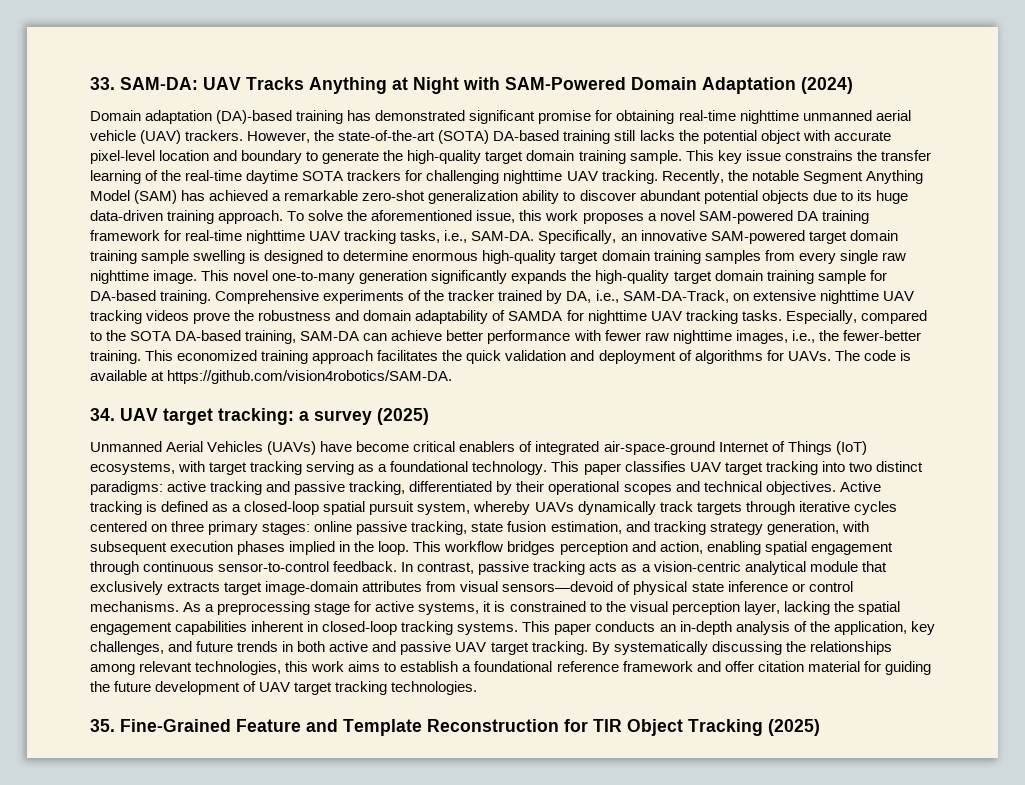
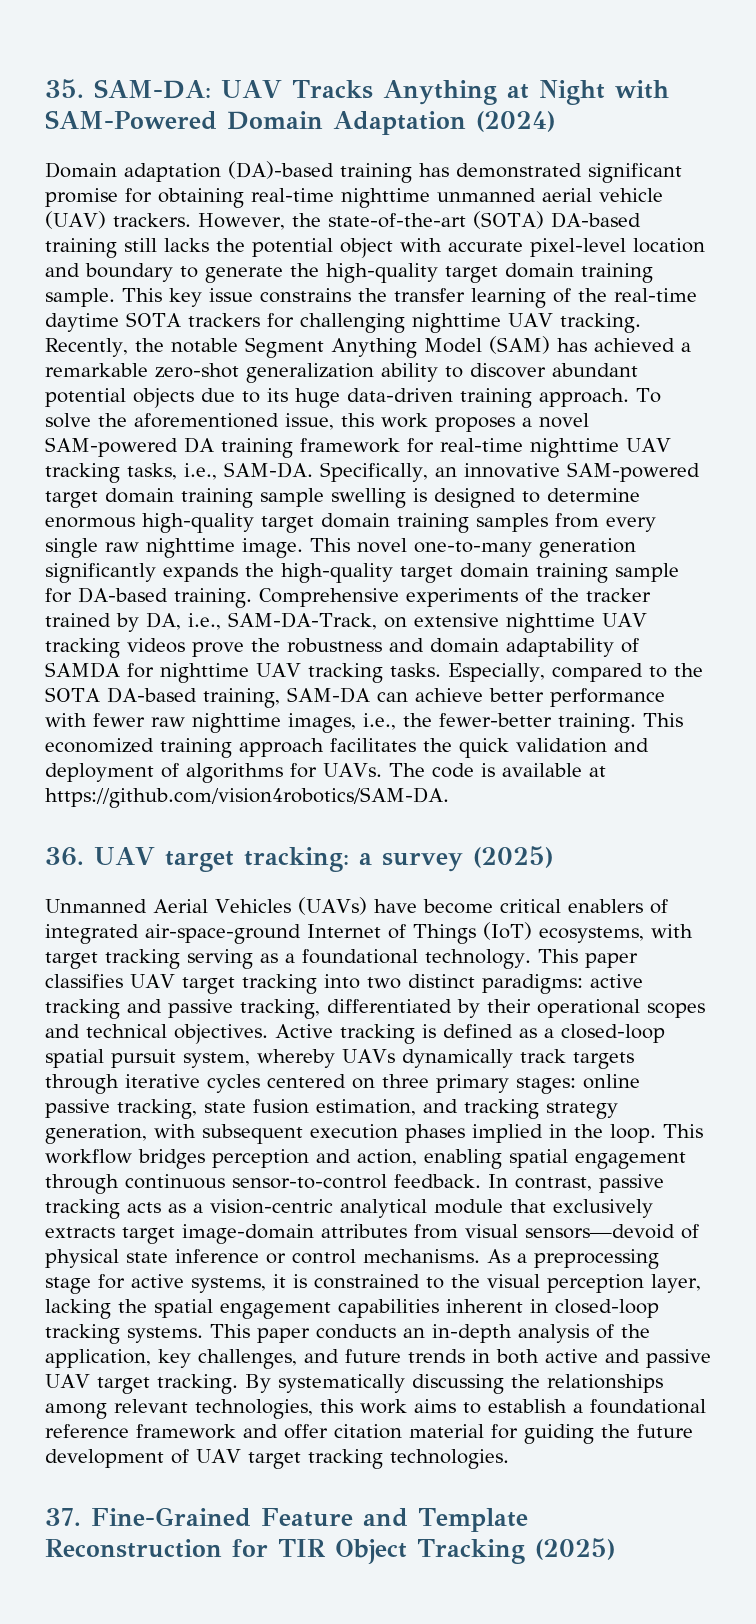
[90,77,115,90] 33. -> [45,79,84,98] 35.
[90,408,115,421] 34. -> [45,847,84,866] 36.
[90,719,115,732] 35. -> [45,1508,81,1526] 37.

